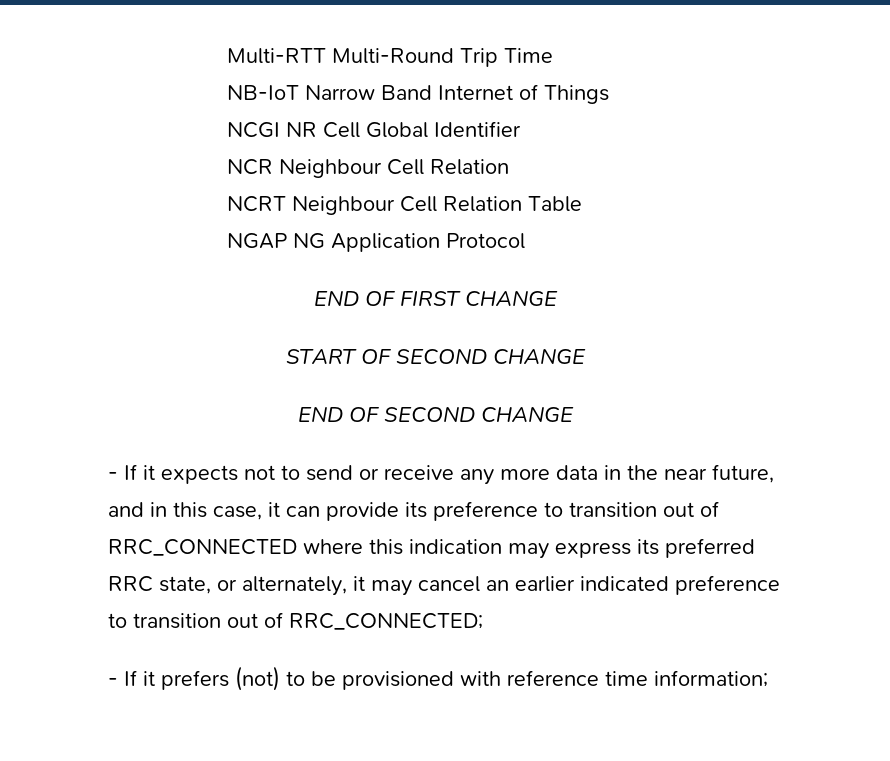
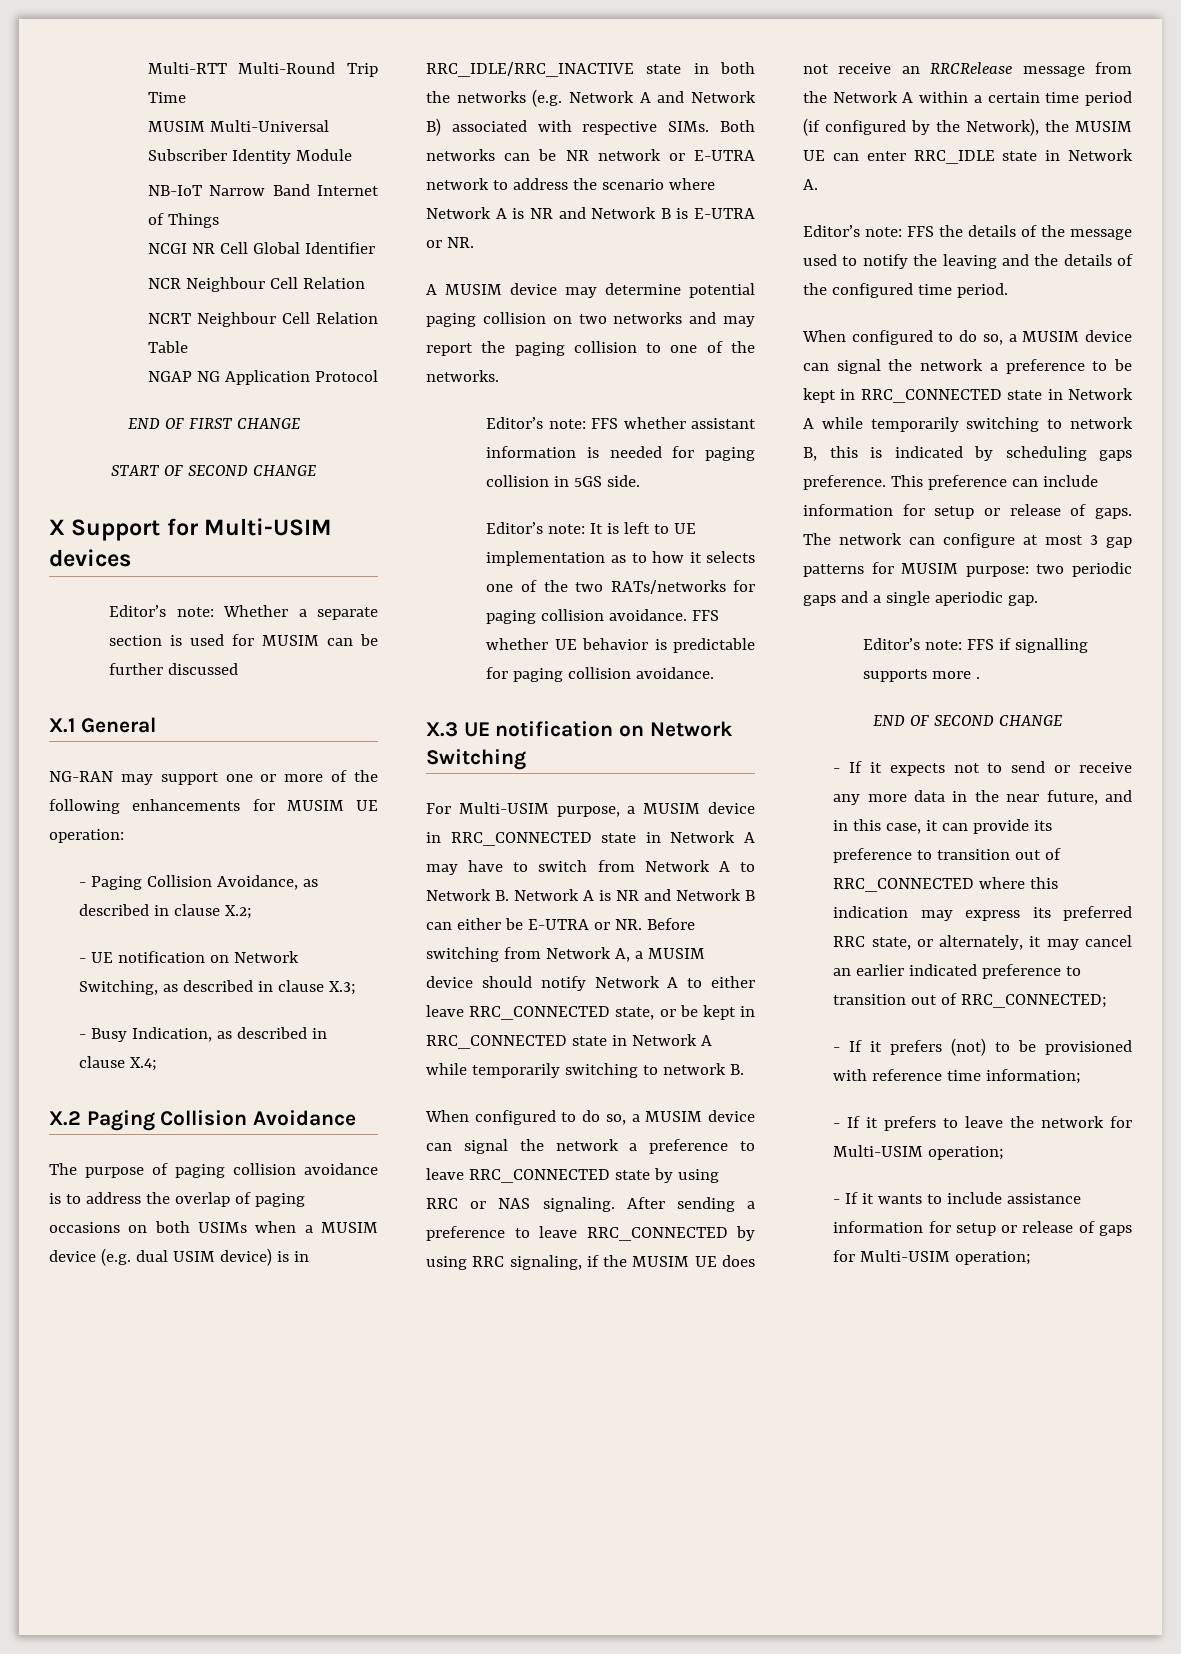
(553, 55) none -> [147,120,329,132] [147,149,352,164] // MUSIM Multi-Universal Subscriber Identity Module
(586, 356) none -> [49,518,333,541] [49,549,131,567] [109,605,378,620] [109,634,379,646] [109,663,239,675] [49,717,156,733] [49,770,379,785] [49,799,378,814] [49,829,124,843] [79,875,319,890] [79,904,253,919] [79,951,300,963] [79,980,357,995] [79,1027,328,1042] [79,1056,158,1071] [49,1110,357,1131] [49,1163,378,1178] [49,1192,305,1207] [49,1221,379,1233] [49,1248,309,1266] [426,62,755,77] [426,89,756,107] [426,118,755,136] [426,149,755,161] [426,178,715,190] [426,207,755,219] [426,237,474,248] [426,283,755,298] [426,312,755,327] [426,341,755,356] [426,370,499,382] [486,417,756,429] [486,446,756,461] [486,475,641,487] [486,522,697,534] [486,551,755,566] [486,580,755,594] [486,609,720,624] [486,638,755,653] [486,667,715,682] [426,721,733,737] [426,749,526,770] [426,802,755,817] [426,831,755,846] [426,860,755,875] [426,889,755,901] [426,918,695,930] [426,947,705,962] [426,976,755,991] [426,1005,755,1020] [426,1034,712,1049] [426,1063,744,1078] [425,1110,755,1125] [426,1139,755,1154] [426,1168,719,1183] [426,1197,755,1212] [426,1226,755,1241] [426,1255,755,1270] [803,62,1132,77] [803,91,1132,106] [803,118,1132,136] [803,149,1133,164] [803,179,818,190] [803,225,1132,240] [803,254,1133,269] [803,283,1008,298] [802,330,1132,345] [803,359,1132,374] [803,388,1133,403] [803,417,1133,432] [803,446,1132,461] [803,475,1098,490] [803,504,1132,519] [803,533,1132,548] [803,562,1132,577] [803,591,1038,606] [863,638,1089,653] [863,669,981,682] // X Support for Multi-USIM devices // Editor’s note: Whether a separate section is used for MUSIM can be further discussed // X.1 General // NG-RAN may support one or more of the following enhancements for MUSIM UE operation: // - Paging Collision Avoidance, as described in clause X.2; // - UE notification on Network Switching, as described in clause X.3; // - Busy Indication, as described in clause X.4; // X.2 Paging Collision Avoidance // The purpose of paging collision avoidance is to address the overlap of paging occasions on both USIMs when a MUSIM device (e.g. dual USIM device) is in RRC_IDLE/RRC_INACTIVE state in both the networks (e.g. Network A and Network B) associated with respective SIMs. Both networks can be NR network or E-UTRA network to address the scenario where Network A is NR and Network B is E-UTRA or NR. // A MUSIM device may determine potential paging collision on two networks and may report the paging collision to one of the networks. // Editor’s note: FFS whether assistant information is needed for paging collision in 5GS side. // Editor’s note: It is left to UE implementation as to how it selects one of the two RATs/networks for paging collision avoidance. FFS whether UE behavior is predictable for paging collision avoidance. // X.3 UE notification on Network Switching // For Multi-USIM purpose, a MUSIM device in RRC_CONNECTED state in Network A may have to switch from Network A to Network B. Network A is NR and Network B can either be E-UTRA or NR. Before switching from Network A, a MUSIM device should notify Network A to either leave RRC_CONNECTED state, or be kept in RRC_CONNECTED state in Network A while temporarily switching to network B. // When configured to do so, a MUSIM device can signal the network a preference to leave RRC_CONNECTED state by using RRC or NAS signaling. After sending a preference to leave RRC_CONNECTED by using RRC signaling, if the MUSIM UE does not receive an RRCRelease message from the Network A within a certain time period (if configured by the Network), the MUSIM UE can enter RRC_IDLE state in Network A. // Editor’s note: FFS the details of the message used to notify the leaving and the details of the configured time period. // When configured to do so, a MUSIM device can signal the network a preference to be kept in RRC_CONNECTED state in Network A while temporarily switching to network B, this is indicated by scheduling gaps preference. This preference can include information for setup or release of gaps. The network can configure at most 3 gap patterns for MUSIM purpose: two periodic gaps and a single aperiodic gap. // Editor’s note: FFS if signalling supports more .
(769, 678) none -> [833,1116,1132,1131] [833,1145,1005,1160] [833,1192,1082,1204] [833,1221,1132,1236] [833,1250,1032,1265] // - If it prefers to leave the network for Multi-USIM operation; // - If it wants to include assistance information for setup or release of gaps for Multi-USIM operation;

